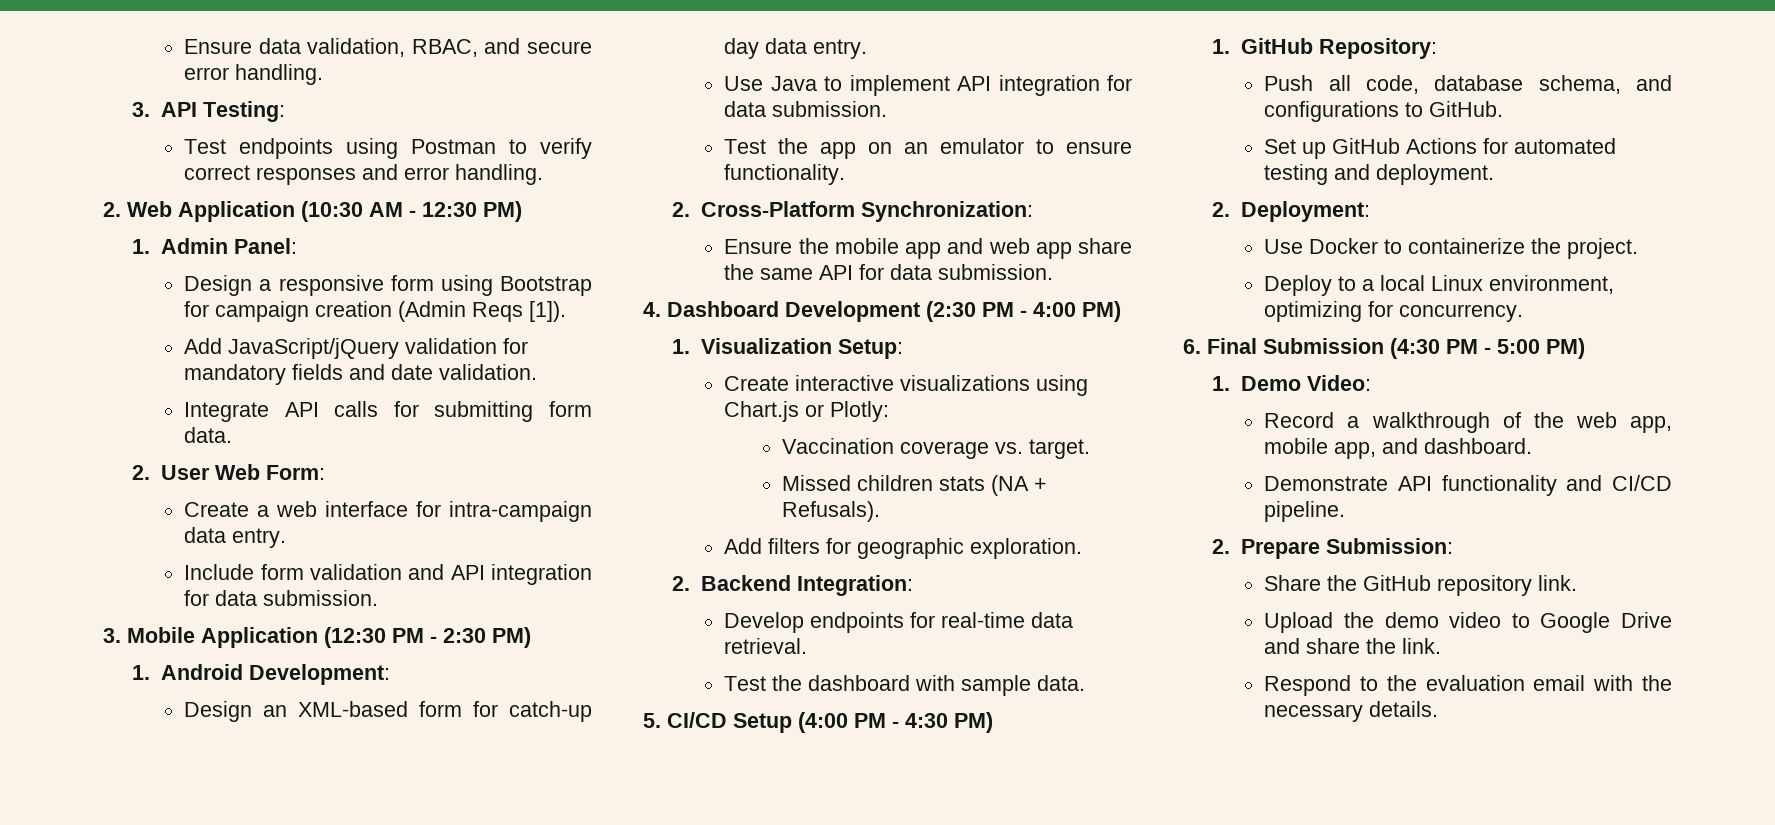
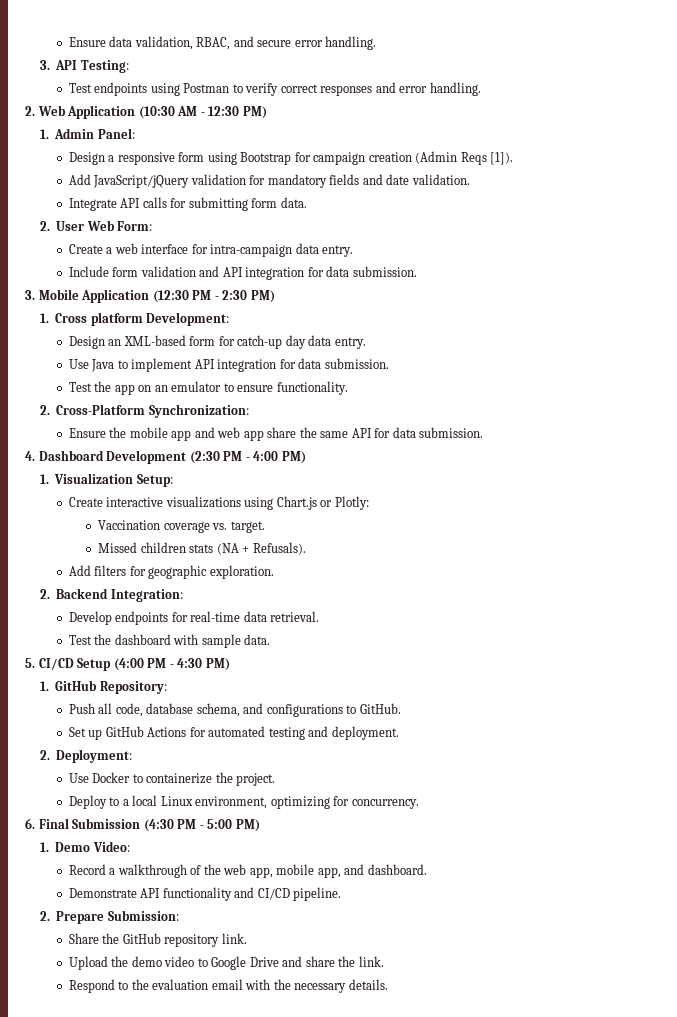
[160,664,243,680] Android -> [55,312,143,326] Cross platform

